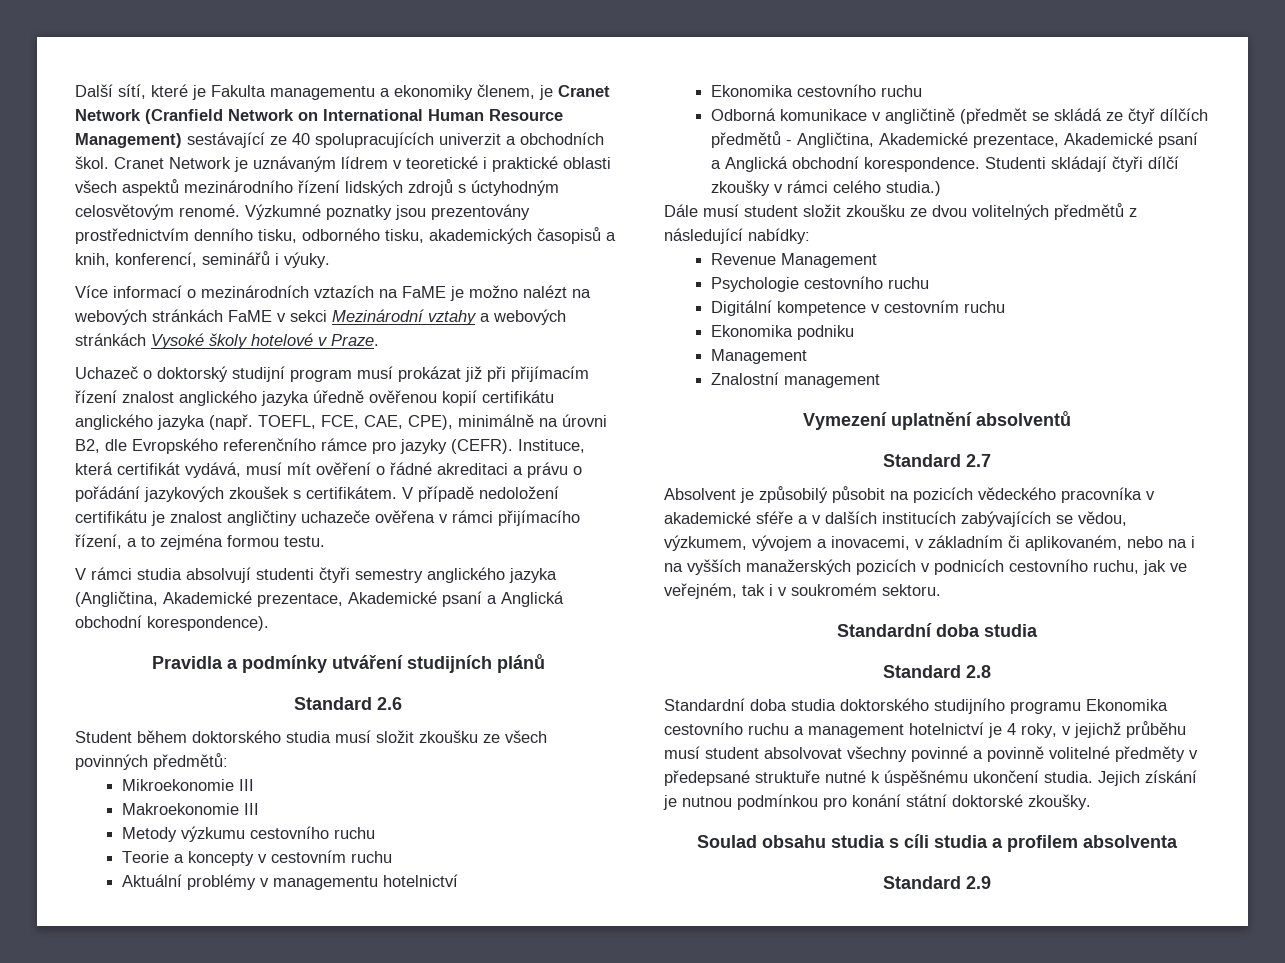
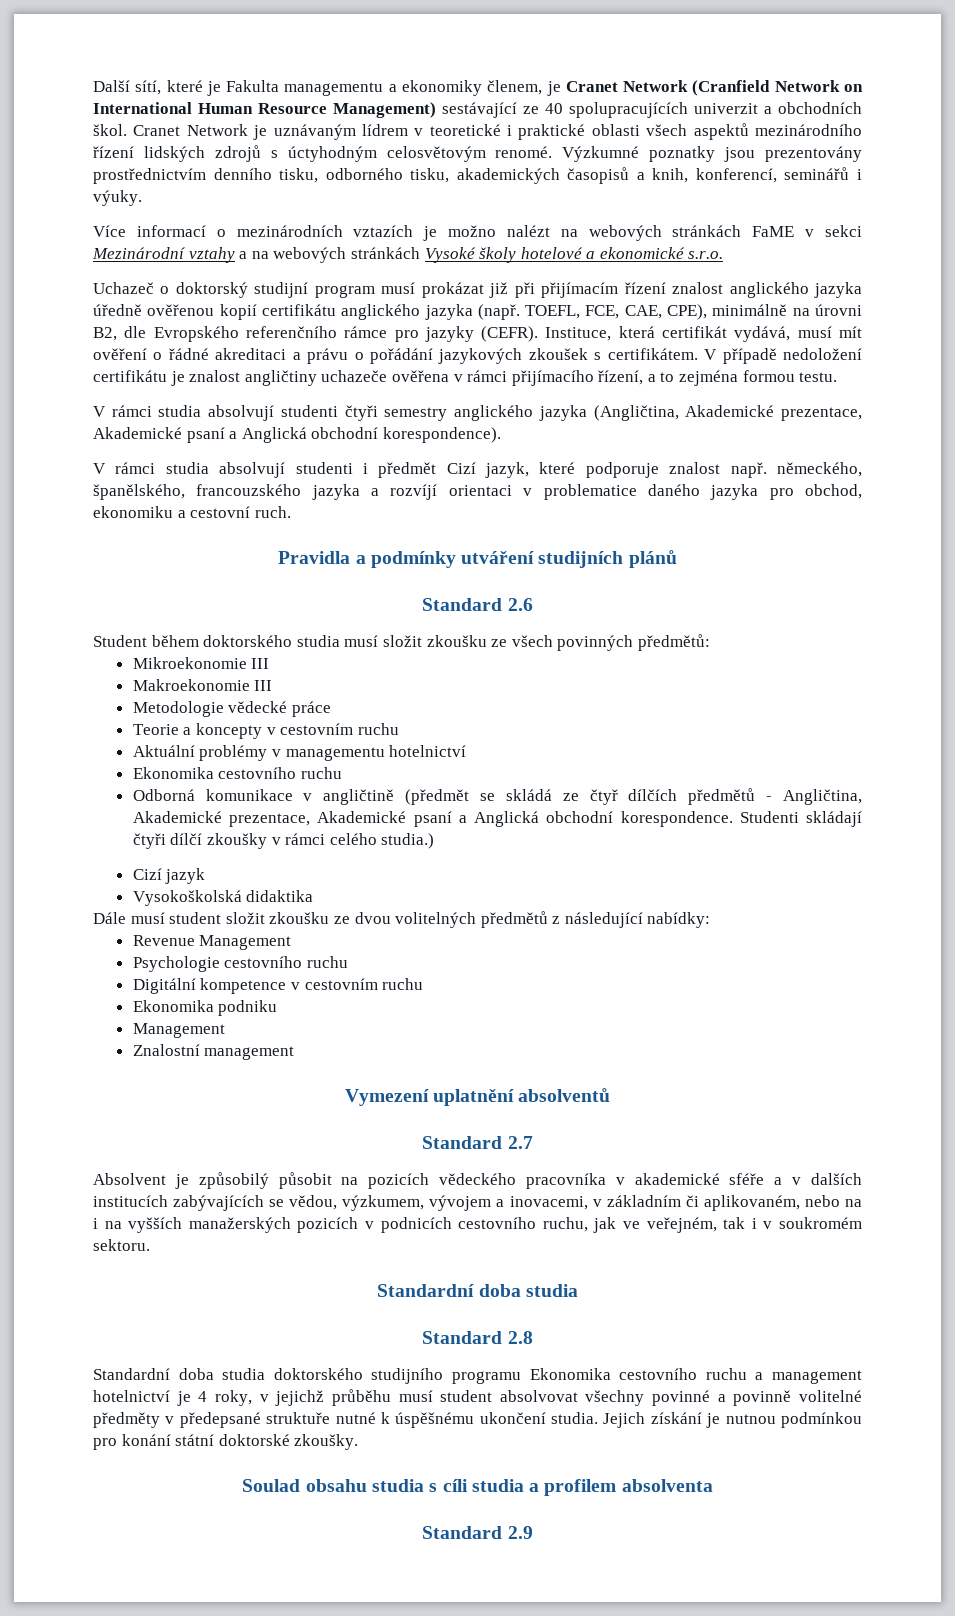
[379,286,446,298] na FaME -> (414, 231) none
(490, 317) none -> [251,251,269,259] na
[318,334,379,346] v Praze. -> [586,247,724,259] a ekonomické s.r.o.
(269, 623) none -> [93,462,862,478] [93,484,863,500] [93,506,291,518] // V rámci studia absolvují studenti i předmět Cizí jazyk, které podporuje znalost např. německého, španělského, francouzského jazyka a rozvíjí orientaci v problematice daného jazyka pro obchod, ekonomiku a cestovní ruch.
[122,826,376,842] Metody výzkumu cestovního ruchu -> [132,701,331,717] Metodologie vědecké práce
(942, 188) none -> [132,868,206,884] [132,890,314,906] // Cizí jazyk // Vysokoškolská didaktika

